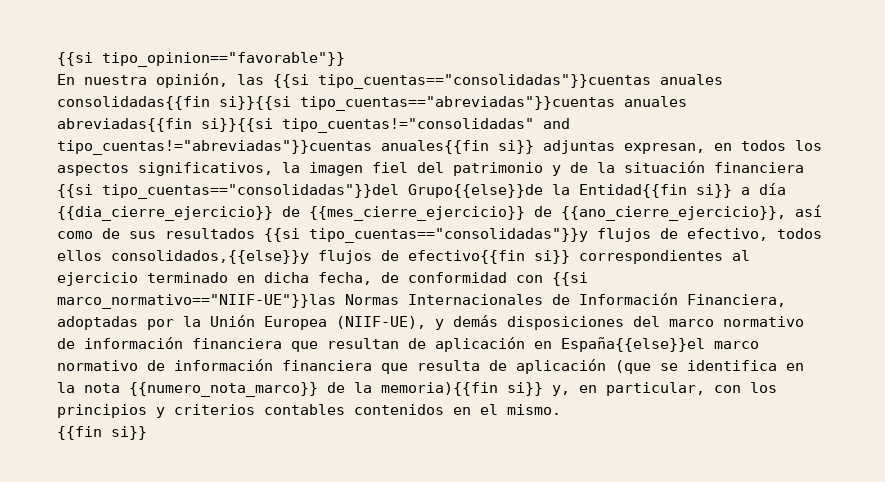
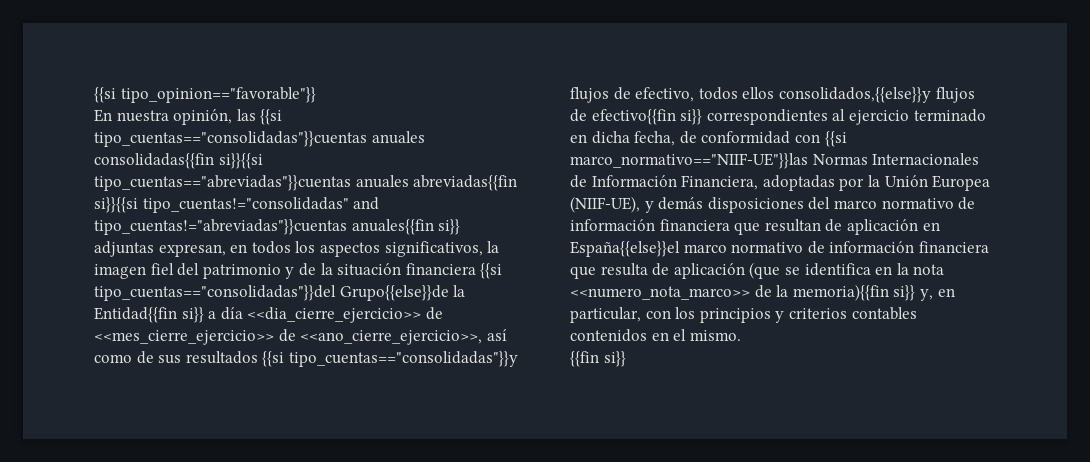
[57,206,786,221] {{dia_cierre_ejercicio}} de {{mes_cierre_ejercicio}} de {{ano_cierre_ejercicio}}, -> [247,307,443,323] [94,329,483,345] <<dia_cierre_ejercicio>> de <<mes_cierre_ejercicio>> de <<ano_cierre_ejercicio>>,
[129,382,318,397] {{numero_nota_marco}} -> [570,286,750,300] <<numero_nota_marco>>

